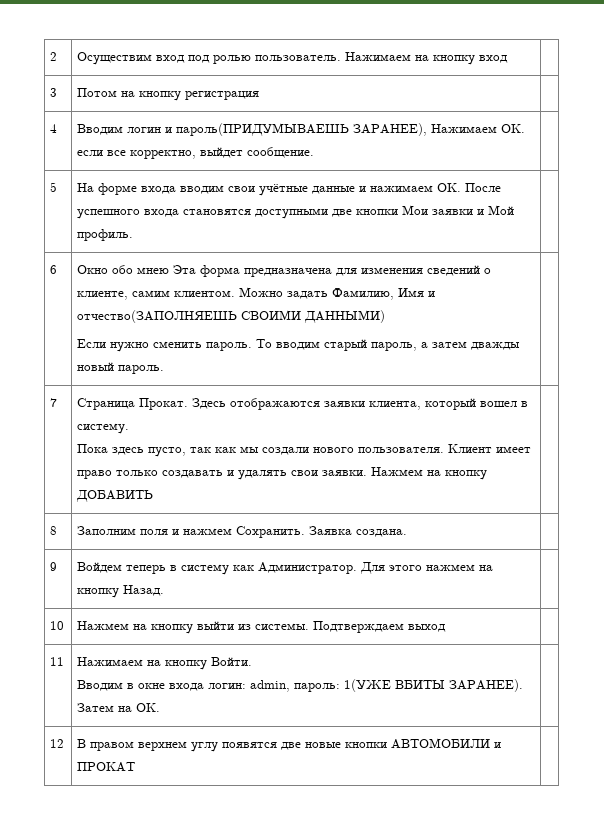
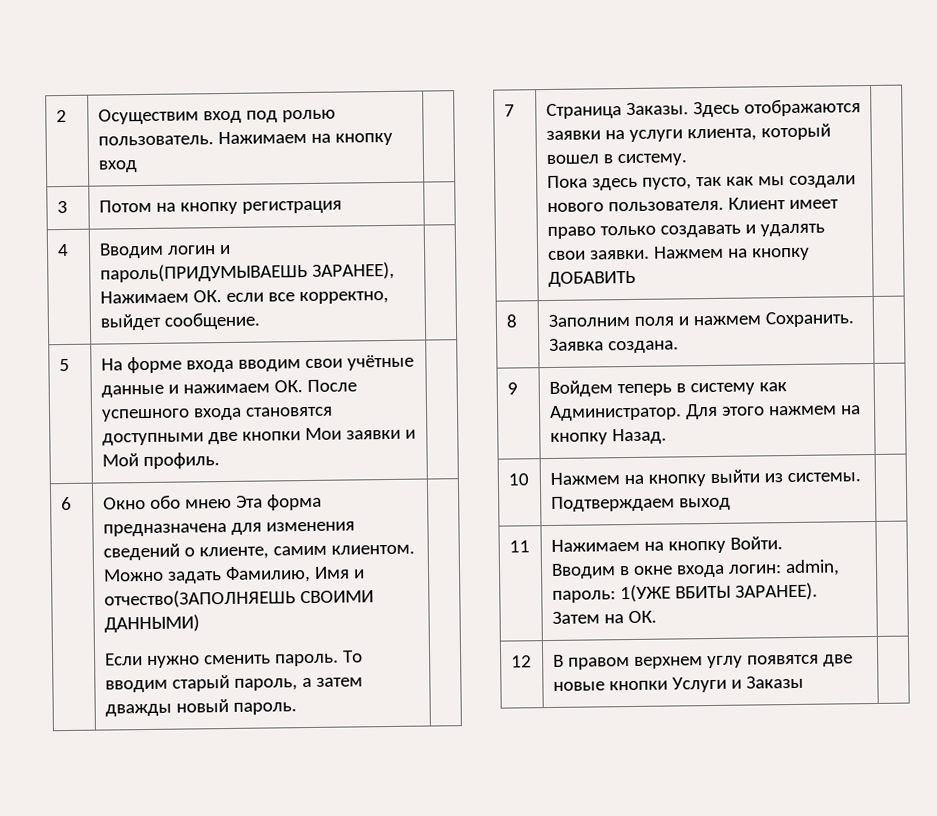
[139,398,189,410] Прокат. -> [625,102,689,116] Заказы.
(366, 404) none -> [604,129,683,142] на услуги
[391,738,502,749] [77,762,136,772] АВТОМОБИЛИ и ПРОКАТ -> [671,675,804,693] Услуги и Заказы

